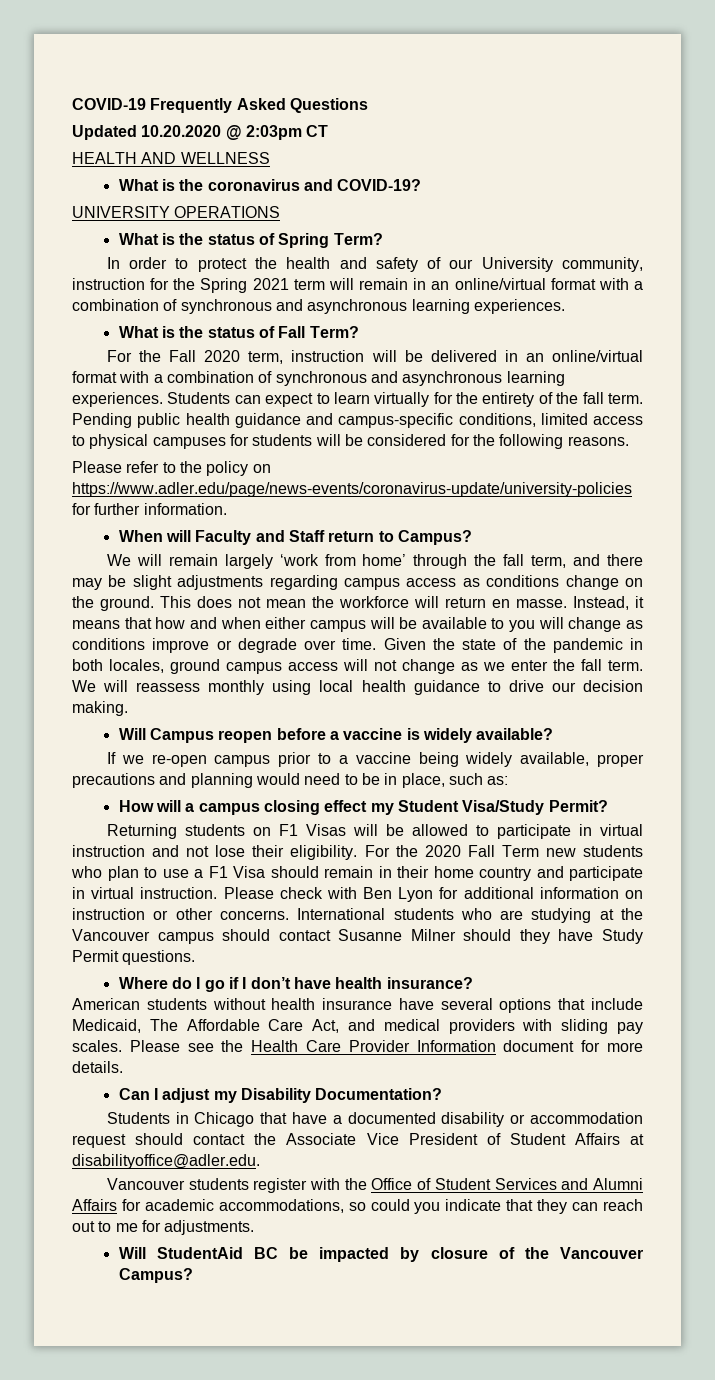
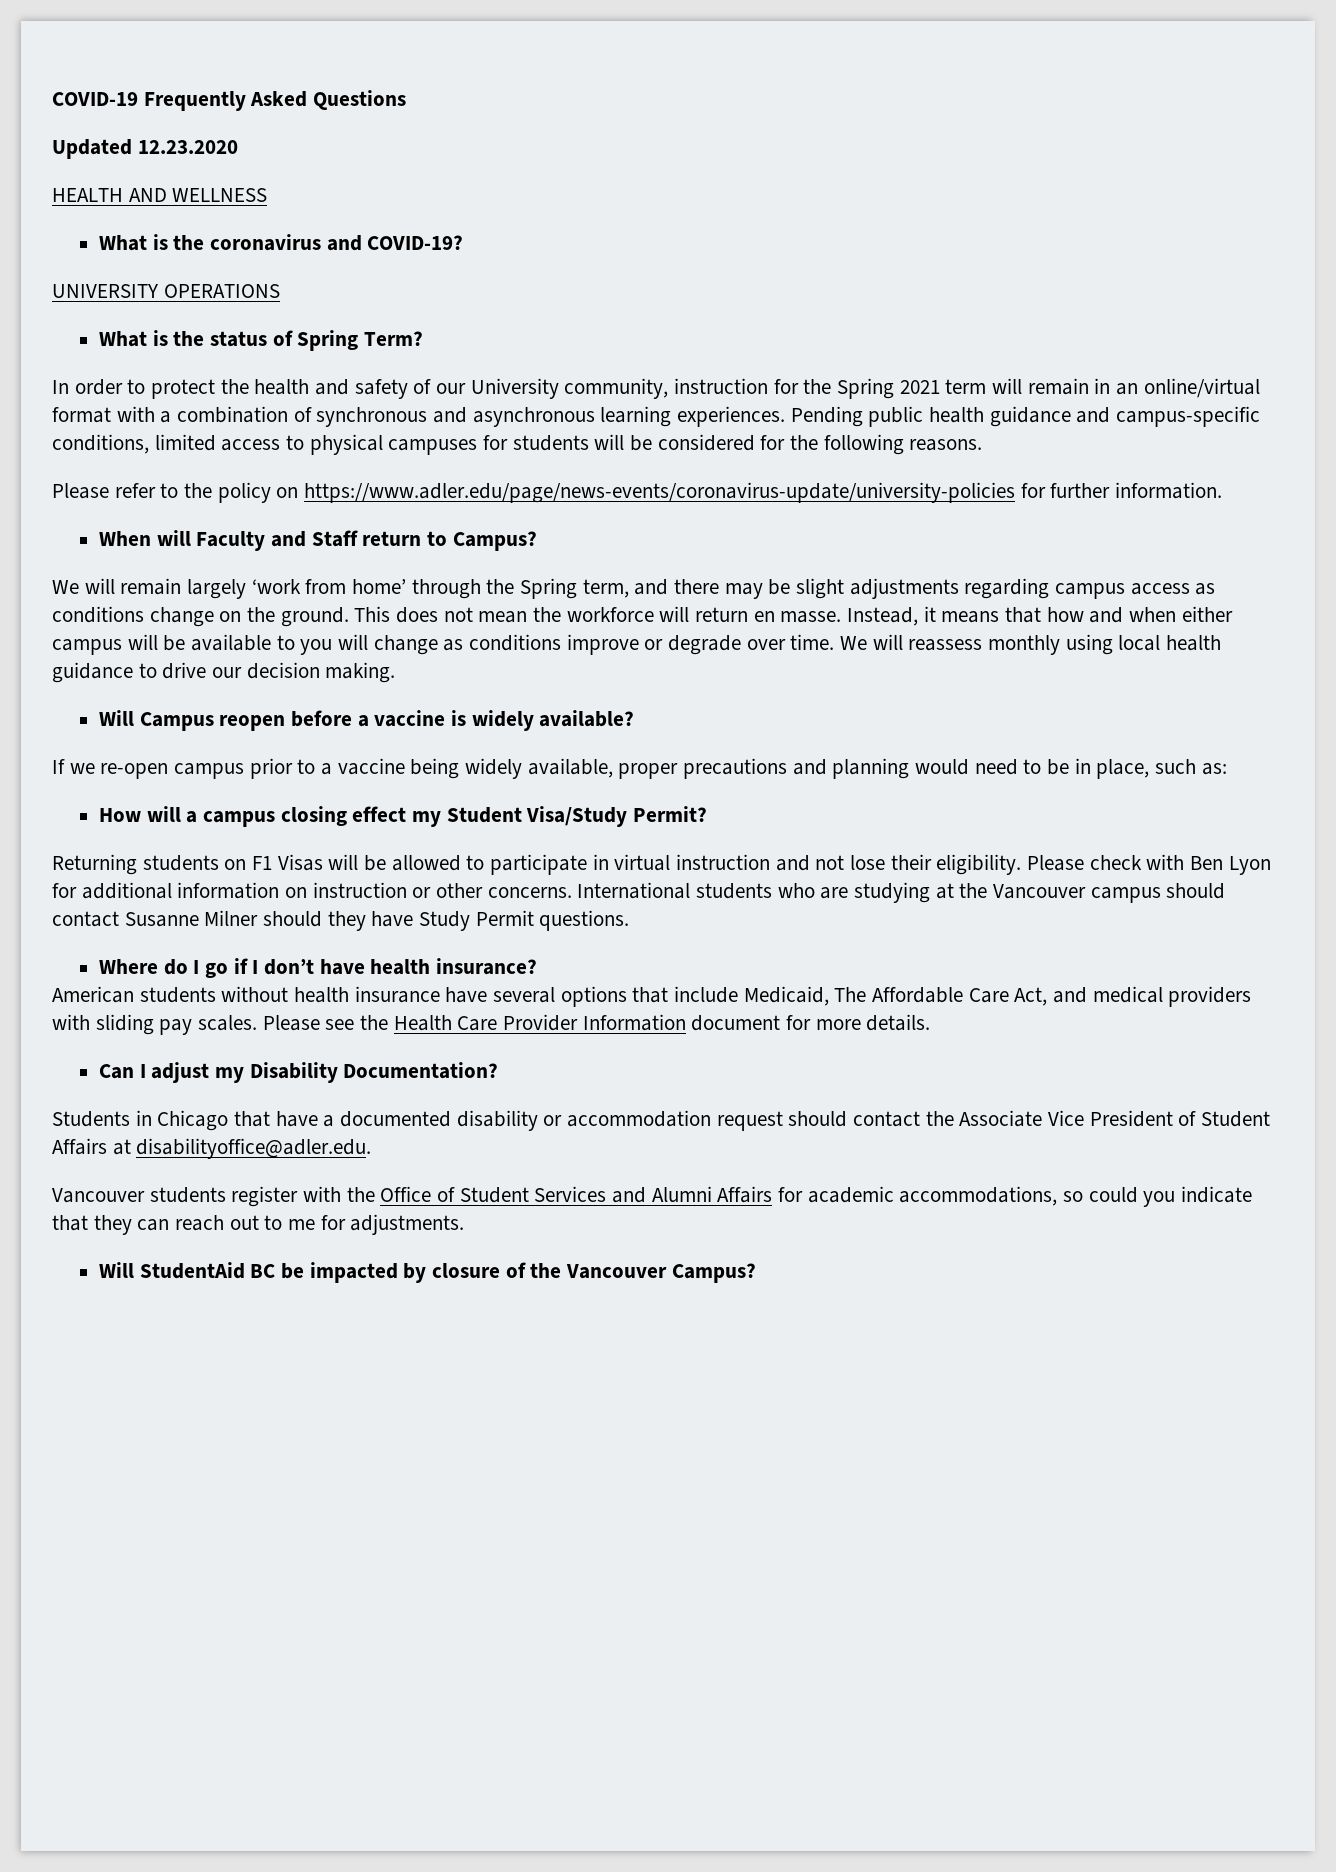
[141,125,329,140] 10.20.2020 @ 2:03pm CT -> [137,140,238,154] 12.23.2020
[118,326,359,338] [106,350,643,364] [72,371,565,386] [72,392,644,407] // What is the status of Fall Term? // For the Fall 2020 term, instruction will be delivered in an online/virtual format with a combination of synchronous and asynchronous learning experiences. Students can expect to learn virtually for the entirety of the fall term. -> (786, 416) none
[503,554,525,566] fall -> [520,578,578,599] Spring
[383,638,643,653] [72,659,643,674] Given the state of the pandemic in both locales, ground campus access will not change as we enter the fall term. -> (835, 642) none
[364,845,643,857] [71,866,643,881] [72,887,218,899] For the 2020 Fall Term new students who plan to use a F1 Visa should remain in their home country and participate in virtual instruction. -> (1022, 864) none

